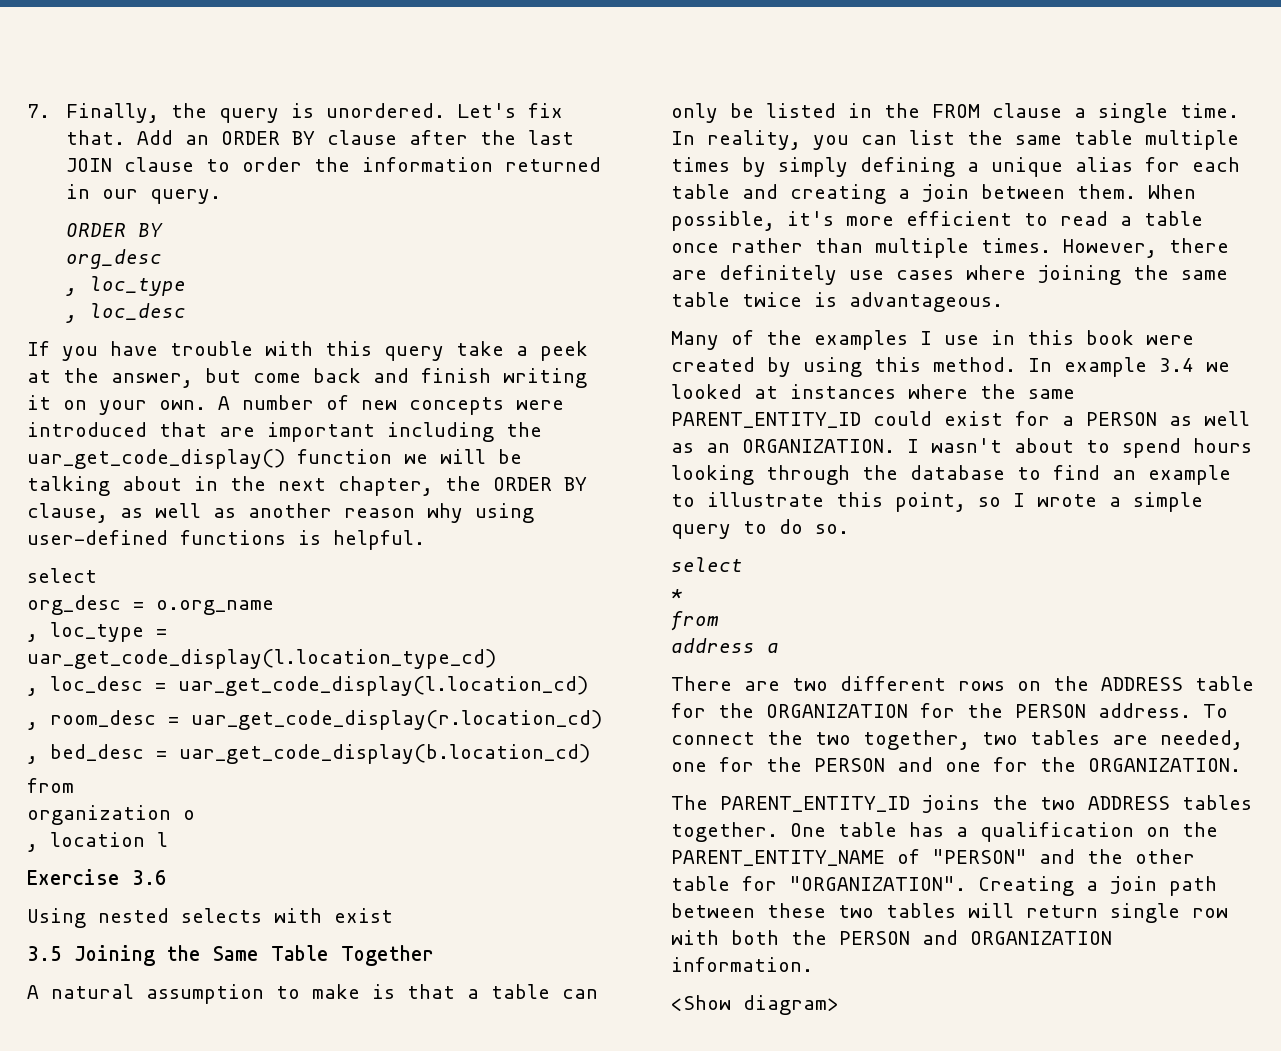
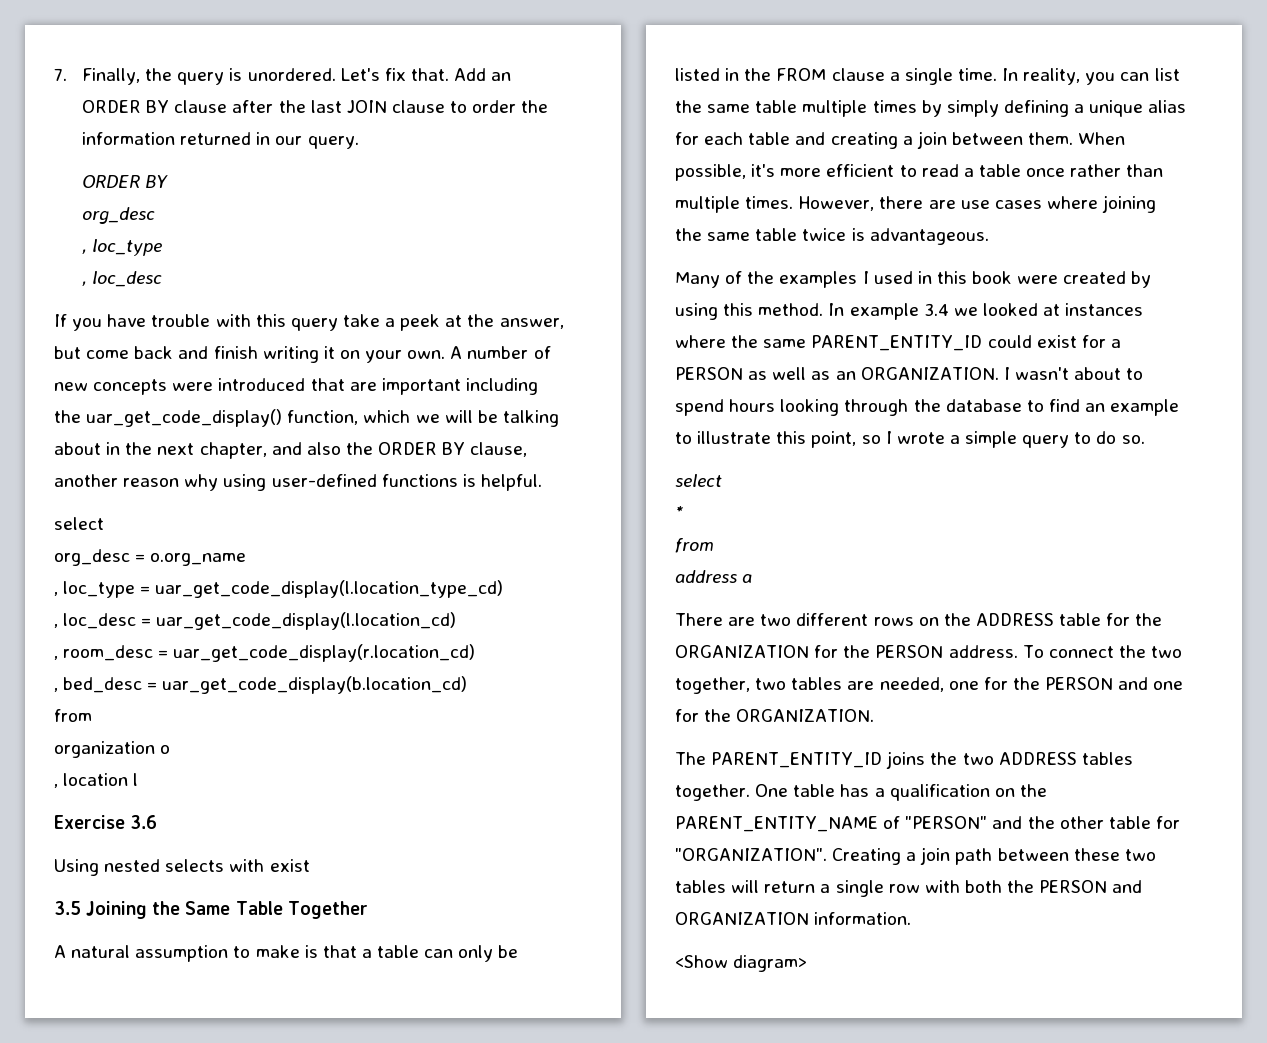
[297,449,392,464] function -> [287,410,411,425] function, which
(433, 486) none -> [271,442,341,455] and also
[120,503,236,518] as well as -> (528, 449) none
[719,265,837,285] definitely -> (956, 204) none
[944,335,979,345] use -> [873,271,913,284] used
(1098, 911) none -> [820,884,831,893] a

